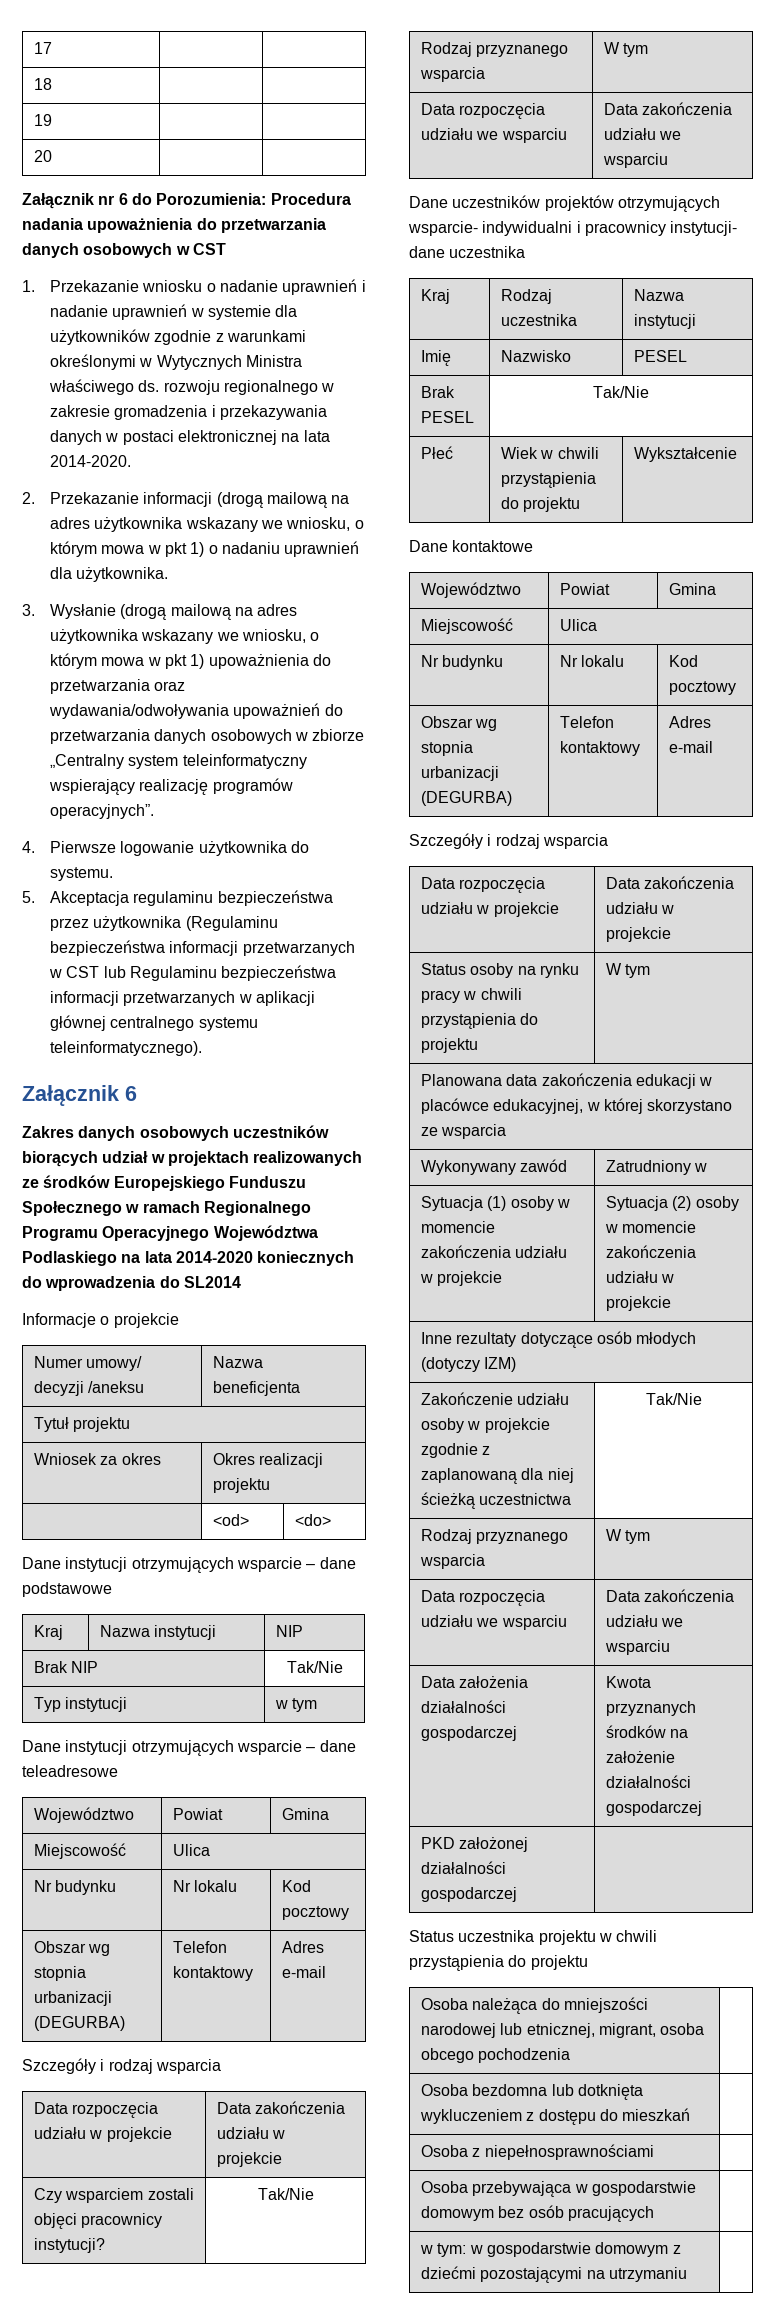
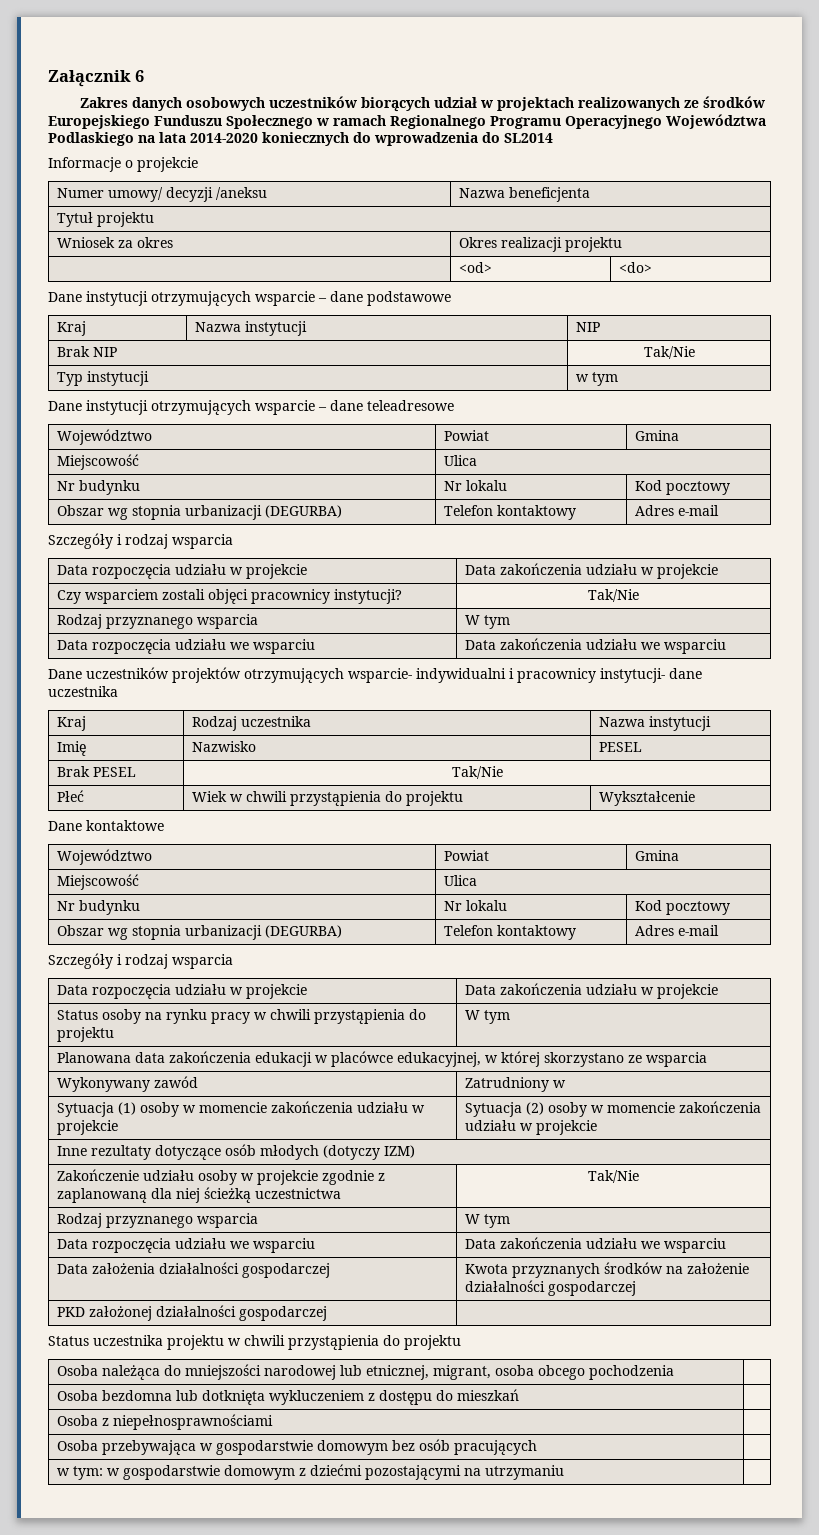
[34,42,53,54] [34,78,53,90] [34,114,53,126] [34,150,53,162] [22,193,351,209] [22,218,326,233] [22,243,226,258] [22,279,366,295] [50,304,298,320] [50,329,307,345] [50,354,303,370] [49,379,335,395] [50,405,328,420] [50,430,330,445] [50,455,132,467] [22,492,350,508] [50,517,364,532] [50,541,360,557] [50,567,169,582] [22,604,298,620] [50,629,320,644] [50,653,331,669] [50,679,186,694] [49,703,343,719] [50,729,365,744] [50,754,307,769] [49,778,293,795] [50,804,155,819] [22,841,310,856] [50,867,114,881] [22,890,333,906] [50,916,278,931] [50,940,355,956] [49,965,337,981] [50,991,316,1006] [50,1015,258,1031] [50,1041,203,1056] 17 | | // 18 | | // 19 | | // 20 | | // Załącznik nr 6 do Porozumienia: Procedura nadania upoważnienia do przetwarzania danych osobowych w CST // 1. Przekazanie wniosku o nadanie uprawnień i nadanie uprawnień w systemie dla użytkowników zgodnie z warunkami określonymi w Wytycznych Ministra właściwego ds. rozwoju regionalnego w zakresie gromadzenia i przekazywania danych w postaci elektronicznej na lata 2014-2020. // 2. Przekazanie informacji (drogą mailową na adres użytkownika wskazany we wniosku, o którym mowa w pkt 1) o nadaniu uprawnień dla użytkownika. // 3. Wysłanie (drogą mailową na adres użytkownika wskazany we wniosku, o którym mowa w pkt 1) upoważnienia do przetwarzania oraz wydawania/odwoływania upoważnień do przetwarzania danych osobowych w zbiorze „Centralny system teleinformatyczny wspierający realizację programów operacyjnych”. // 4. Pierwsze logowanie użytkownika do systemu. // 5. Akceptacja regulaminu bezpieczeństwa przez użytkownika (Regulaminu bezpieczeństwa informacji przetwarzanych w CST lub Regulaminu bezpieczeństwa informacji przetwarzanych w aplikacji głównej centralnego systemu teleinformatycznego). // -> (48, 78) none

